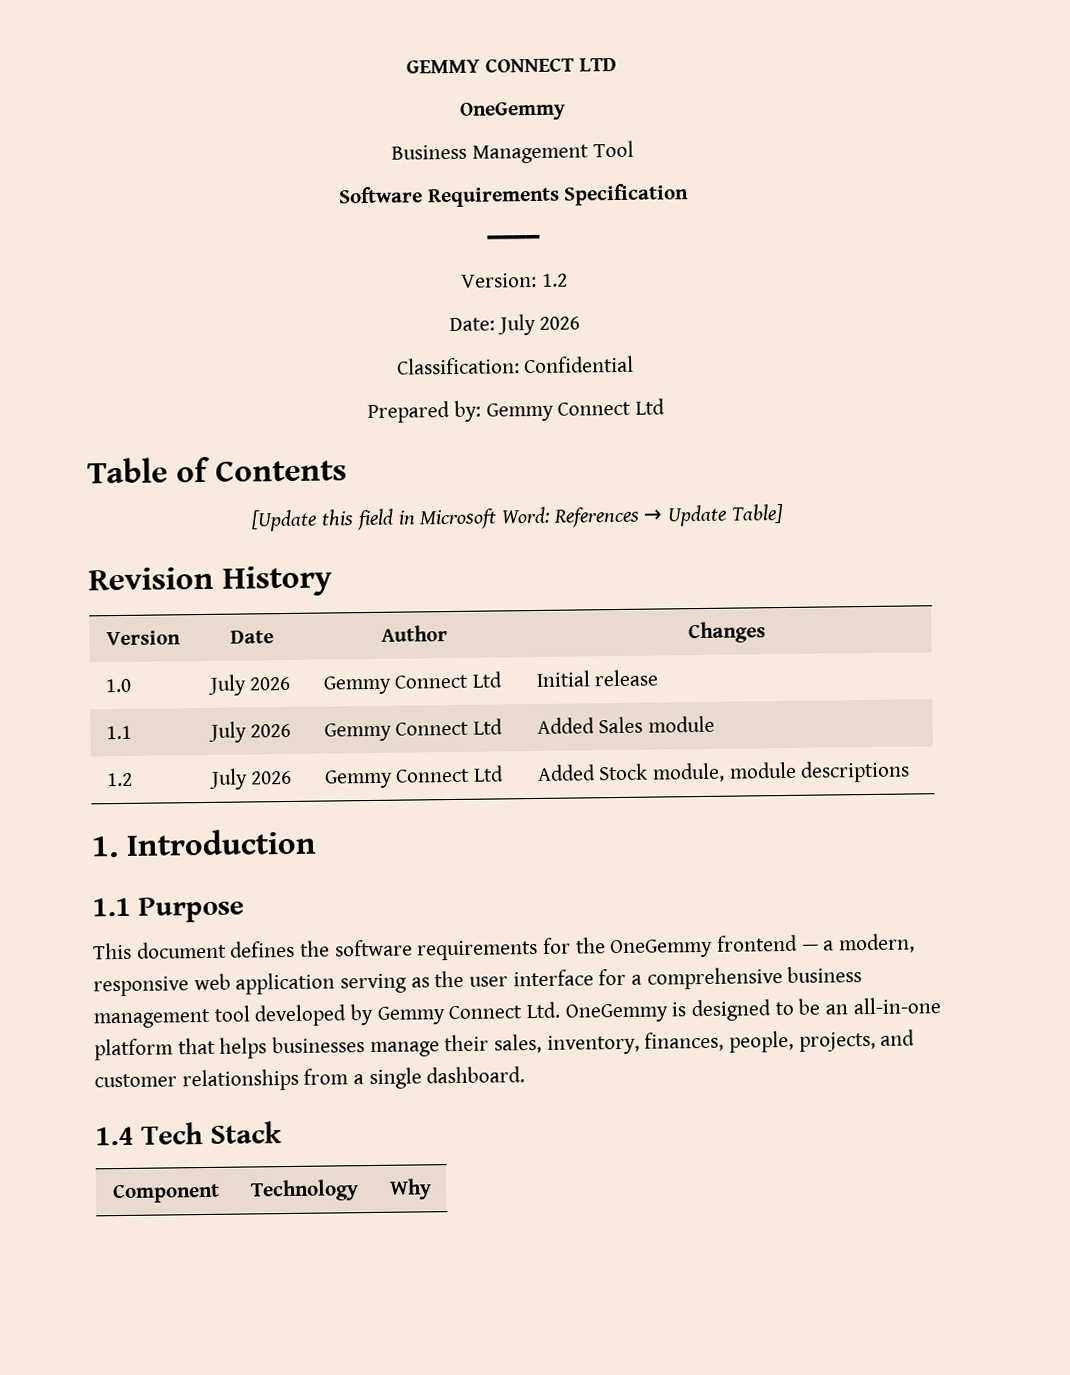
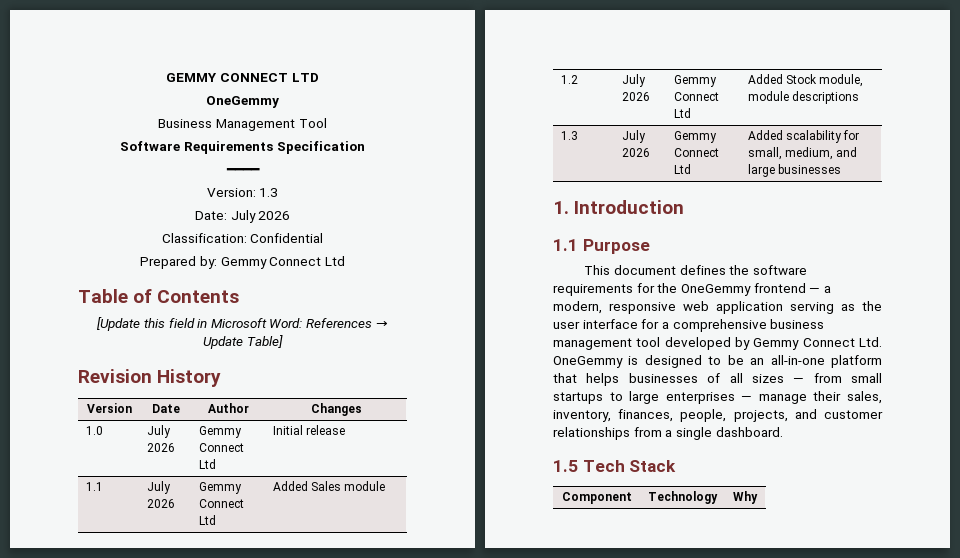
[541,273,568,287] 1.2 -> [259,188,279,197] 1.3
(911, 771) none -> [560,131,578,140] [621,130,646,143] [621,148,650,157] [673,131,717,143] [673,148,719,157] [673,164,691,174] [747,130,860,143] [747,147,858,160] [747,164,841,177] // 1.3 | July 2026 | Gemmy Connect Ltd | Added scalability for small, medium, and large businesses
(366, 1045) none -> [707,373,882,383] [553,391,753,404] of all sizes — from small startups to large enterprises —
[95,1126,134,1146] 1.4 -> [553,460,578,472] 1.5

